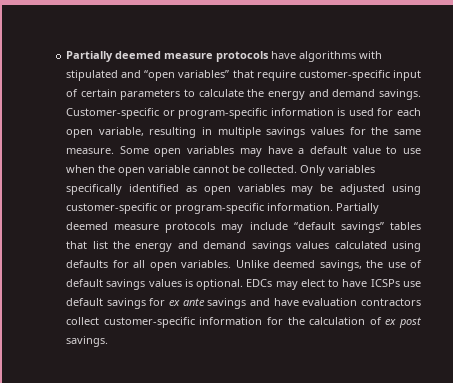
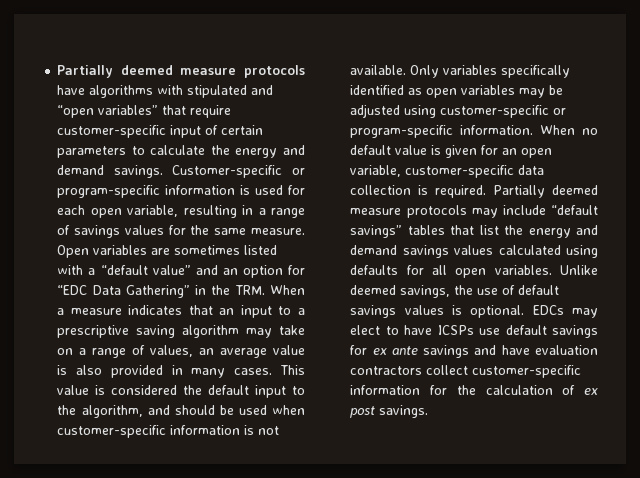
[217,127,261,138] multiple -> [258,208,305,218] [57,225,71,235] a range of
[119,146,421,157] [66,165,298,176] Some open variables may have a default value to use when the open variable cannot be collected. -> [57,245,278,258] [57,265,305,278] [57,285,305,298] [57,305,305,318] [57,325,305,338] [57,345,305,358] [57,365,305,378] [57,385,305,398] [57,405,305,418] [57,425,280,438] [350,65,407,75] Open variables are sometimes listed with a “default value” and an option for “EDC Data Gathering” in the TRM. When a measure indicates that an input to a prescriptive saving algorithm may take on a range of values, an average value is also provided in many cases. This value is considered the default input to the algorithm, and should be used when customer-specific information is not available.
(334, 207) none -> [540,125,598,135] [350,145,553,158] [350,165,545,178] [350,185,487,198] When no default value is given for an open variable, customer-specific data collection is required.

